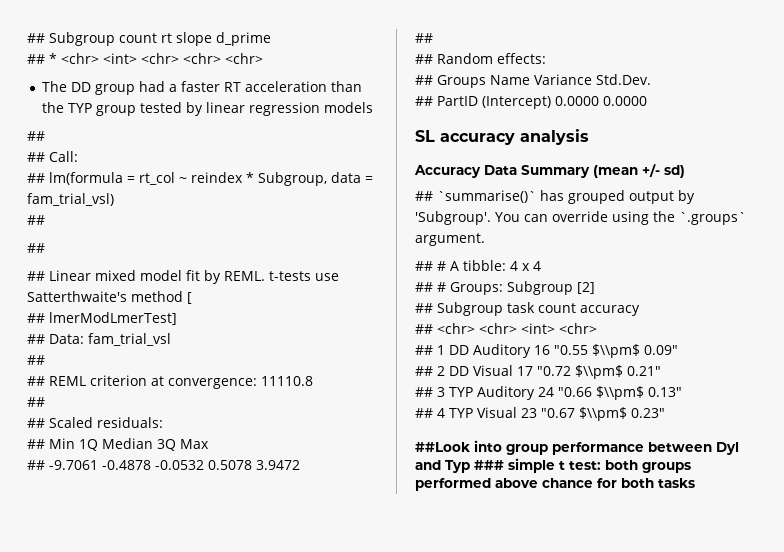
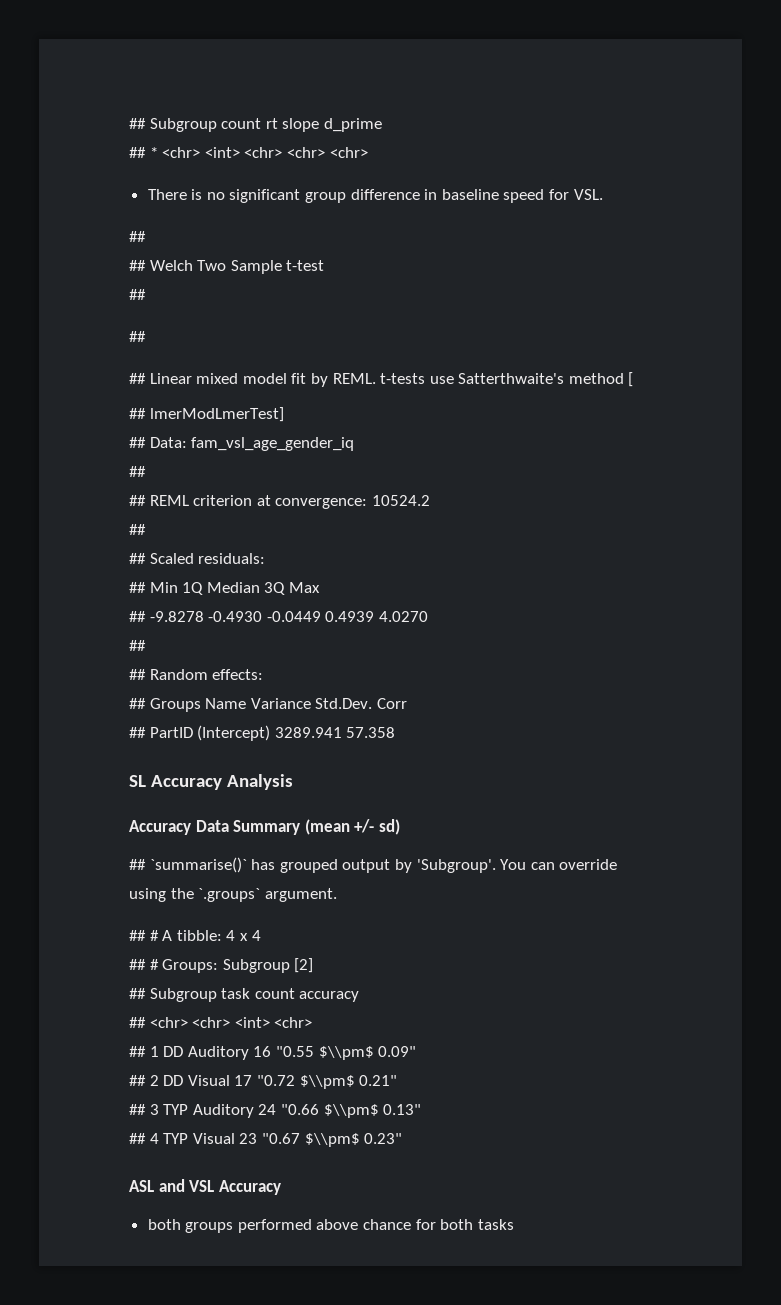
[41,81,362,95] [41,102,373,116] [27,131,45,141] [27,151,78,162] [27,172,373,186] [27,193,114,206] The DD group had a faster RT acceleration than the TYP group tested by linear regression models // ## // ## Call: // ## lm(formula = rt_col ~ reindex * Subgroup, data = fam_trial_vsl) -> [147,189,603,203] [129,231,146,242] [129,260,325,274] There is no significant group difference in baseline speed for VSL. // ## // ## Welch Two Sample t-test
[88,333,171,346] fam_trial_vsl -> [191,437,355,451] fam_vsl_age_gender_iq
[261,376,313,386] 11110.8 -> [371,495,430,506] 10524.2
[49,460,300,470] -9.7061 -0.4878 -0.0532 0.5078 3.9472 -> [149,611,428,622] -9.8278 -0.4930 -0.0449 0.4939 4.0270
(651, 79) none -> [376,698,407,709] Corr
[555,96,647,106] 0.0000 0.0000 -> [274,727,396,738] 3289.941 57.358
[440,129,589,145] accuracy analysis -> [150,774,293,790] Accuracy Analysis
[415,440,739,455] [415,458,601,473] ##Look into group performance between Dyl and Typ ### simple t test: -> [129,1179,281,1195] ASL and VSL Accuracy //

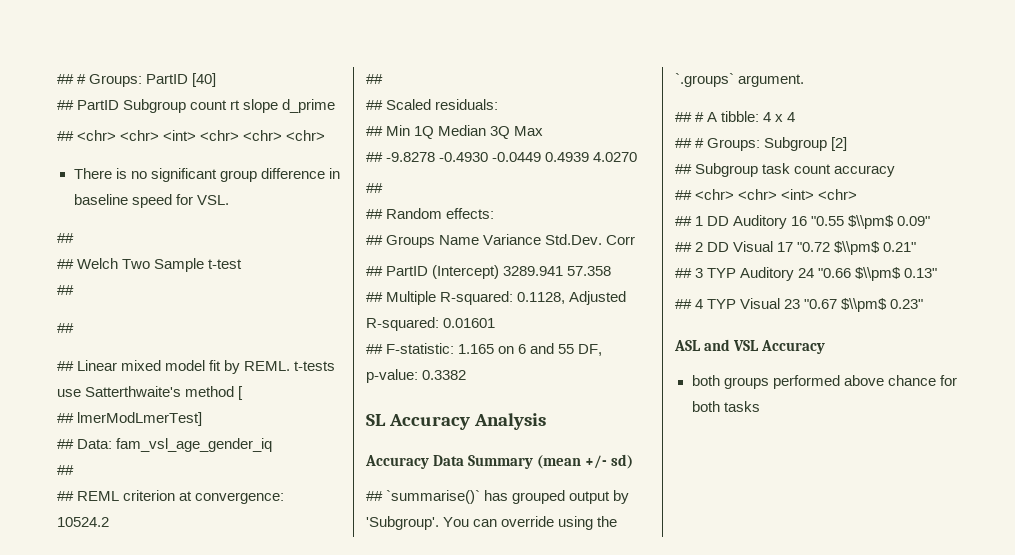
[129,118,146,129] ## -> [57,73,217,87] [57,100,120,110] ## # Groups: PartID [40] // ## PartID
[149,147,158,158] * -> [77,130,117,141] <chr>
(396, 732) none -> [366,291,627,305] [366,317,496,331] [366,343,603,356] [366,369,467,383] // ## Multiple R-squared: 0.1128, Adjusted R-squared: 0.01601 // ## F-statistic: 1.165 on 6 and 55 DF, p-value: 0.3382

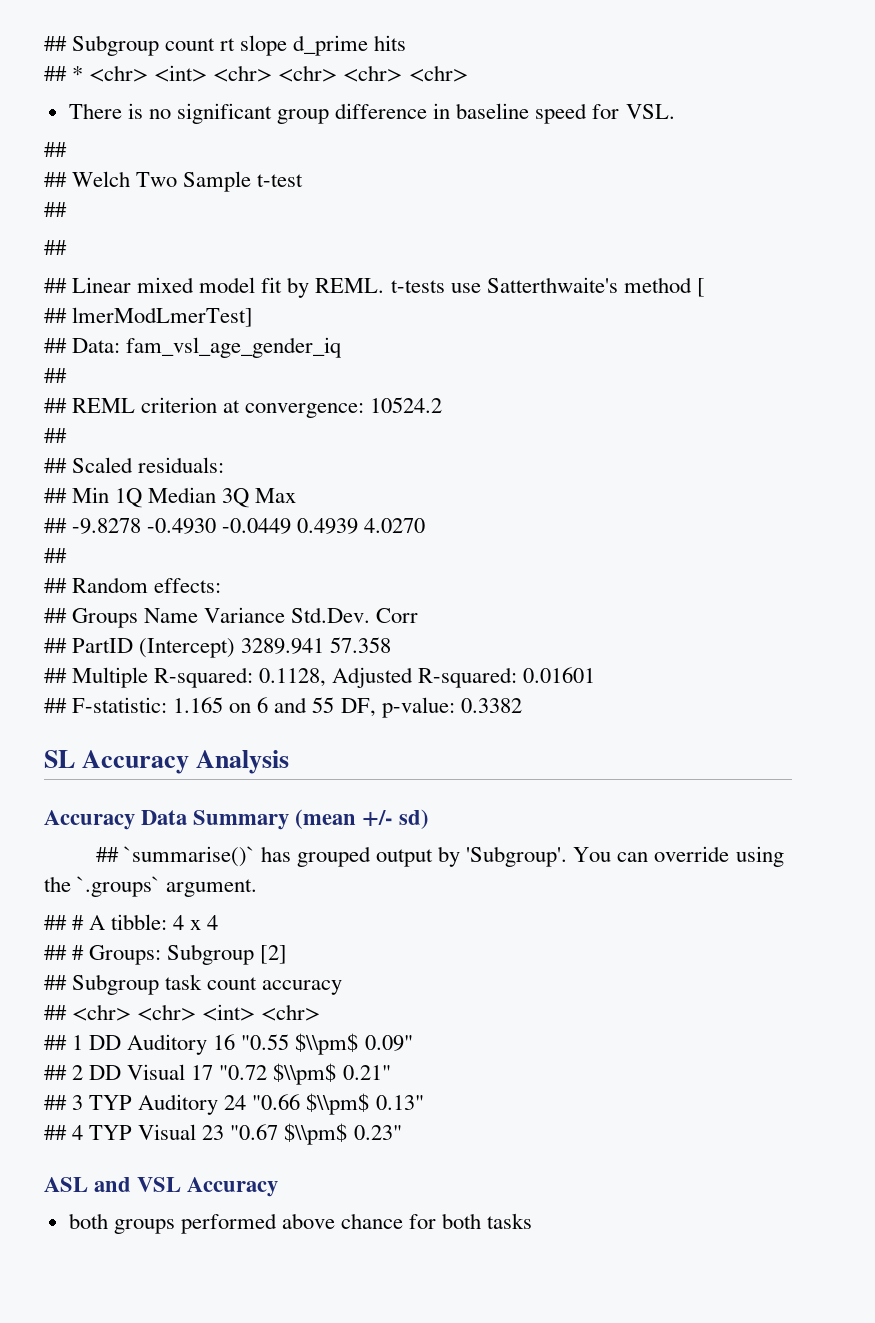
[57,73,217,87] [57,100,120,110] ## # Groups: PartID [40] // ## PartID -> [44,36,67,51] ##
[57,130,117,141] // ## <chr> -> [374,35,407,51] [44,66,84,81] hits // ## *
(326, 135) none -> [408,65,468,82] <chr>

